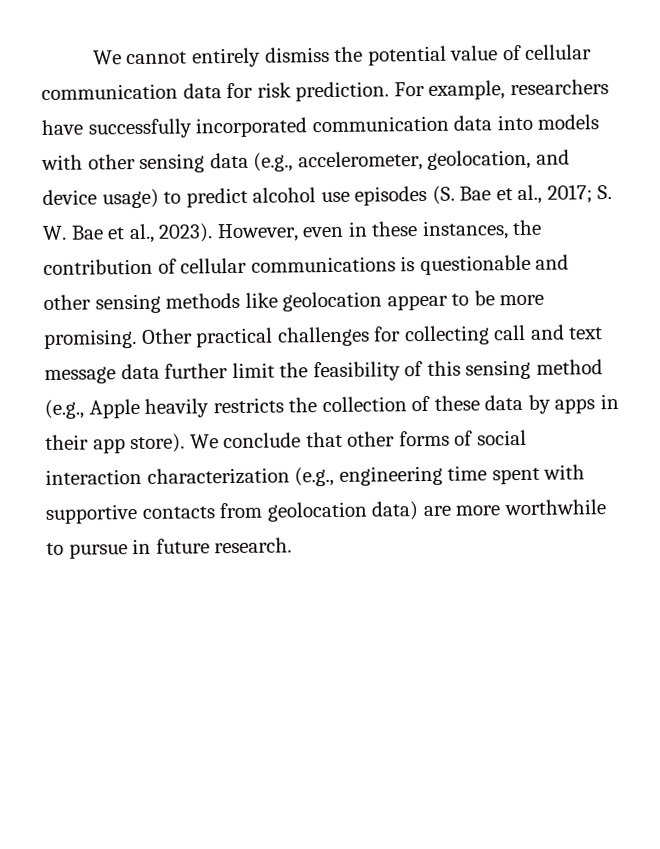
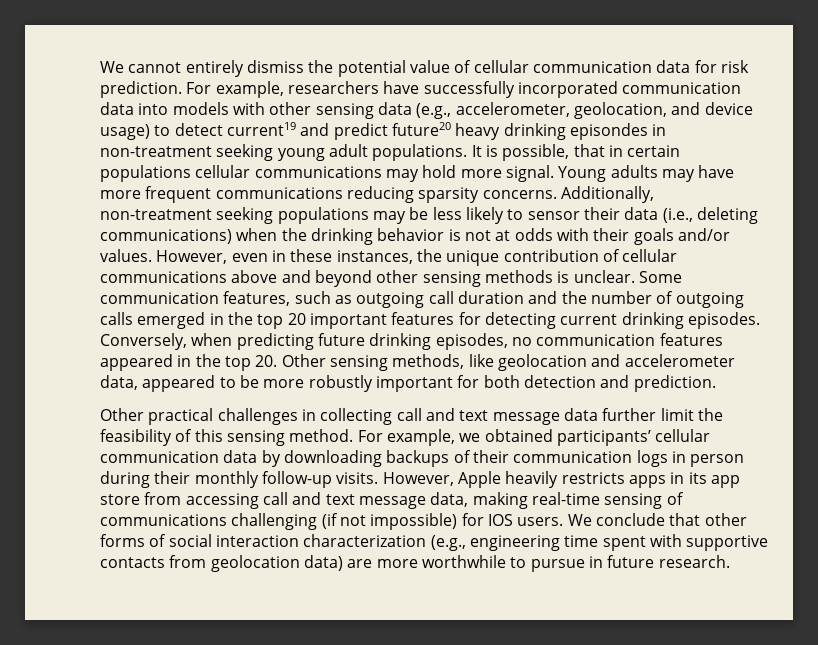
[185,184,613,208] [42,223,214,244] predict alcohol use episodes (S. Bae et al., 2017; S. W. Bae et al., 2023). -> [174,122,667,140] [100,144,681,161] [100,165,735,182] [100,186,654,203] [100,207,758,224] [100,228,730,245] [100,249,152,262] detect current19 and predict future20 heavy drinking episondes in non-treatment seeking young adult populations. It is possible, that in certain populations cellular communications may hold more signal. Young adults may have more frequent communications reducing sparsity concerns. Additionally, non-treatment seeking populations may be less likely to sensor their data (i.e., deleting communications) when the drinking behavior is not at odds with their goals and/or values.
(543, 227) none -> [446,250,500,266] unique
[400,254,570,276] [43,290,545,314] [43,329,137,349] is questionable and other sensing methods like geolocation appear to be more promising. -> [231,270,682,287] [100,291,744,308] [100,312,760,329] [100,333,723,350] [100,354,735,371] [100,375,716,392] above and beyond other sensing methods is unclear. Some communication features, such as outgoing call duration and the number of outgoing calls emerged in the top 20 important features for detecting current drinking episodes. Conversely, when predicting future drinking episodes, no communication features appeared in the top 20. Other sensing methods, like geolocation and accelerometer data, appeared to be more robustly important for both detection and prediction. //
[373,326,402,342] for -> [301,409,316,421] in
[535,359,603,375] [44,393,619,419] [45,433,186,454] method (e.g., Apple heavily restricts the collection of these data by apps in their app store). -> [289,429,711,446] [100,450,745,467] [100,471,740,488] [100,492,684,509] [100,513,564,530] method. For example, we obtained participants’ cellular communication data by downloading backups of their communication logs in person during their monthly follow-up visits. However, Apple heavily restricts apps in its app store from accessing call and text message data, making real-time sensing of communications challenging (if not impossible) for IOS users.

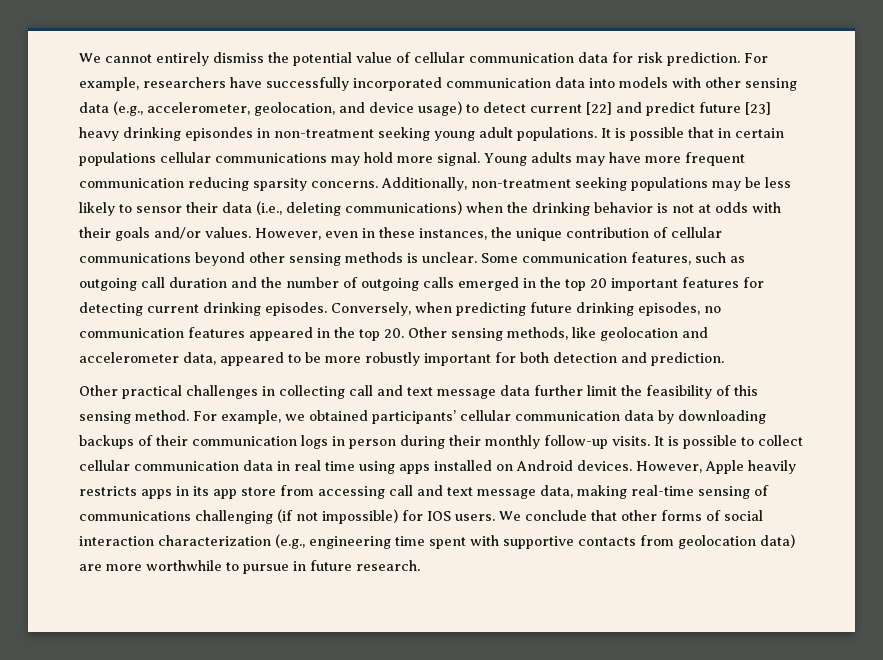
[226,122,451,140] current19 and predict future20 -> [530,102,771,116] current [22] and predict future [23]
[502,144,570,161] possible, -> [630,127,684,141] possible
[215,187,343,199] communications -> [79,178,184,188] communication
[231,270,311,283] above and -> (191, 258) none
(379, 478) none -> [654,435,803,449] [79,460,632,474] It is possible to collect cellular communication data in real time using apps installed on Android devices.

